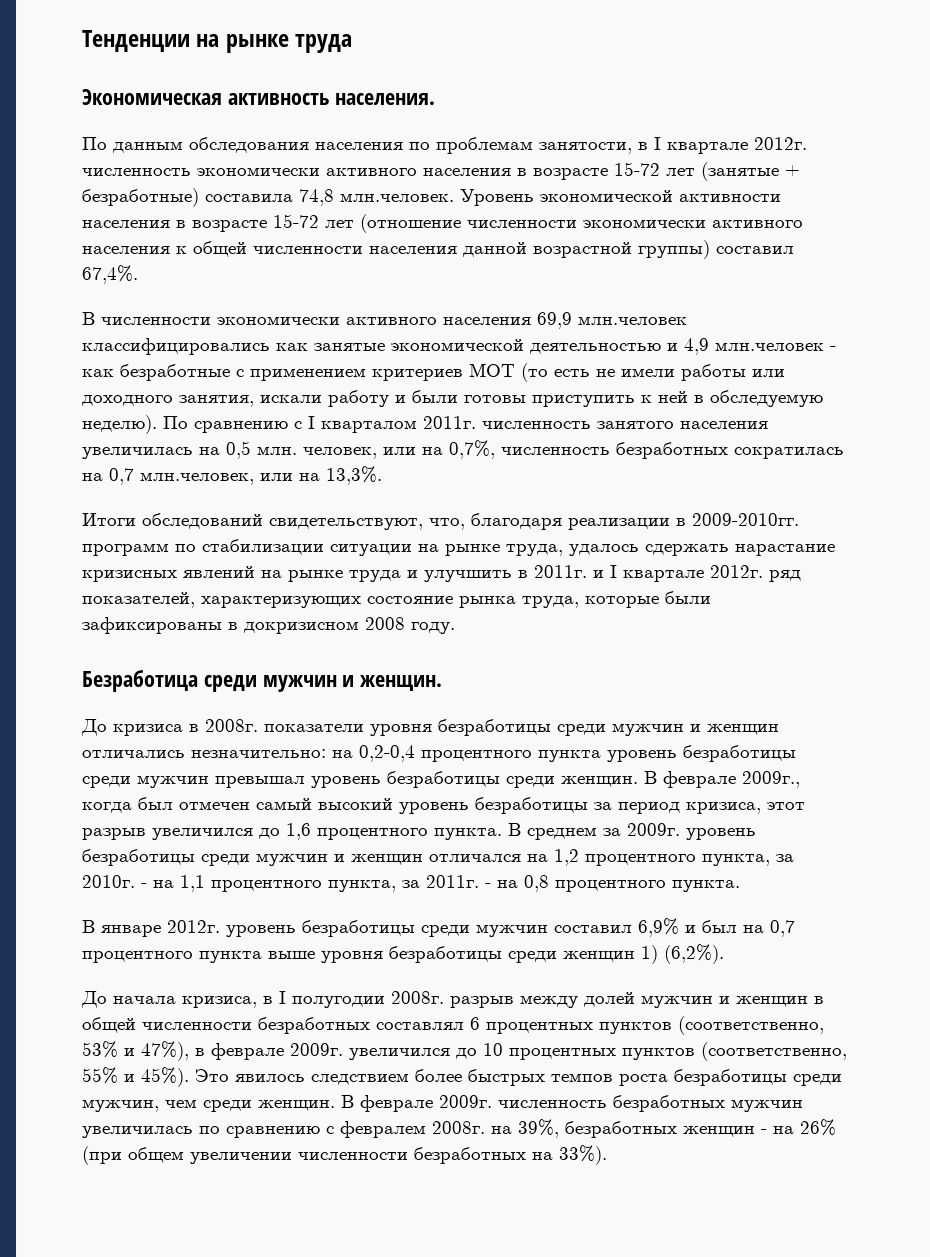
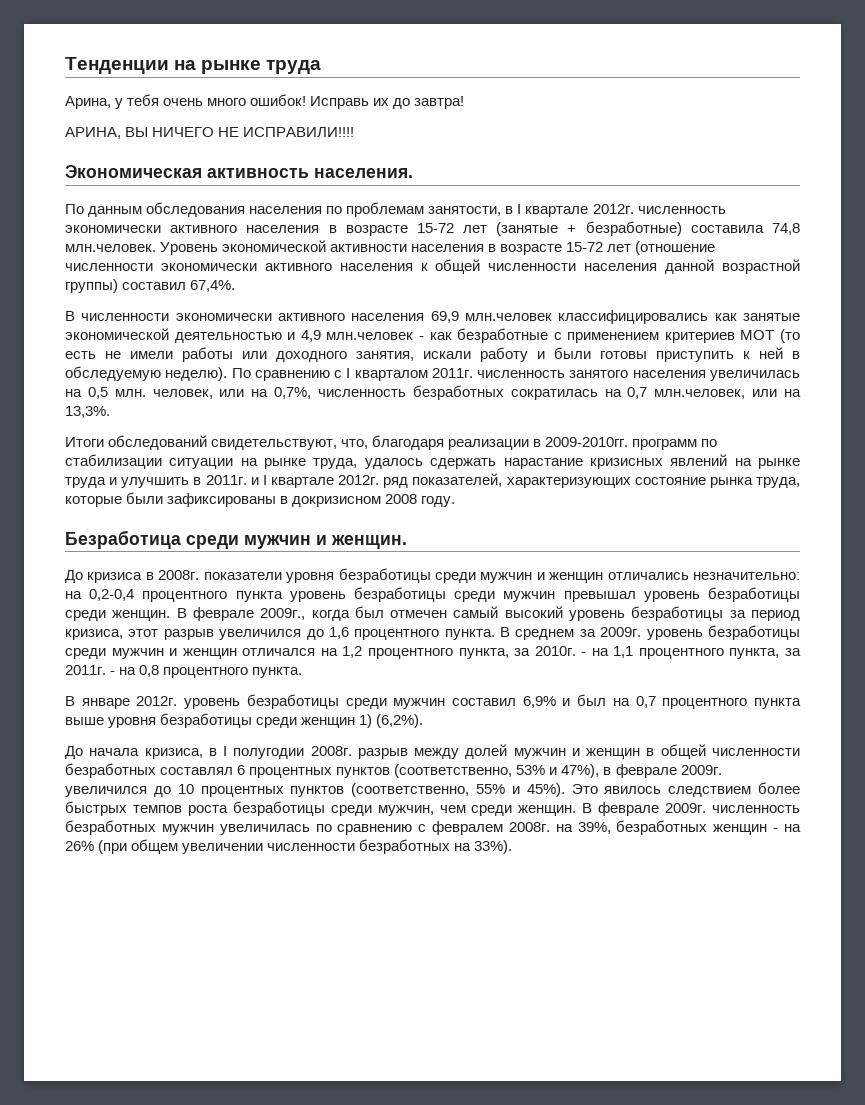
(353, 43) none -> [65,94,465,109] [65,127,355,139] // Арина, у тебя очень много ошибок! Исправь их до завтра! // АРИНА, ВЫ НИЧЕГО НЕ ИСПРАВИЛИ!!!!

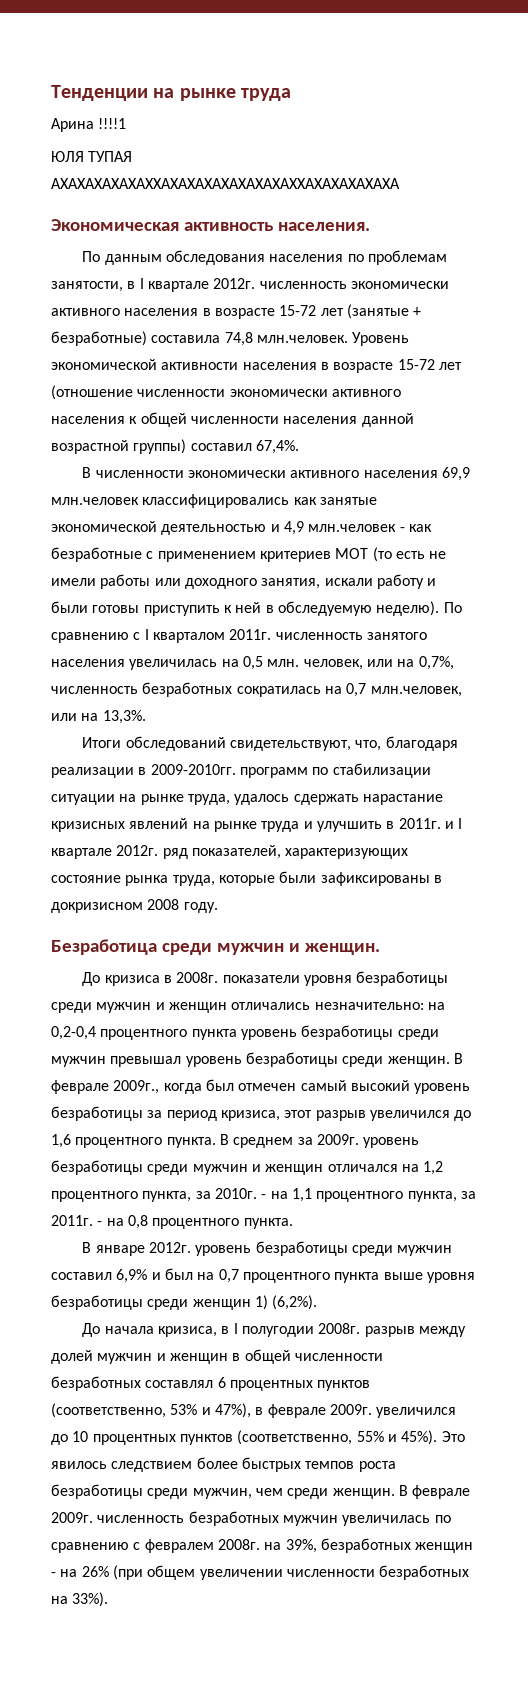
[65,94,465,109] [65,127,355,139] Арина, у тебя очень много ошибок! Исправь их до завтра! // АРИНА, ВЫ НИЧЕГО НЕ ИСПРАВИЛИ!!!! -> [51,118,127,132] [51,151,133,162] [51,178,400,189] Арина !!!!1 // ЮЛЯ ТУПАЯ АХАХАХАХАХАХХАХАХАХАХАХАХАХАХХАХАХАХАХАХА

